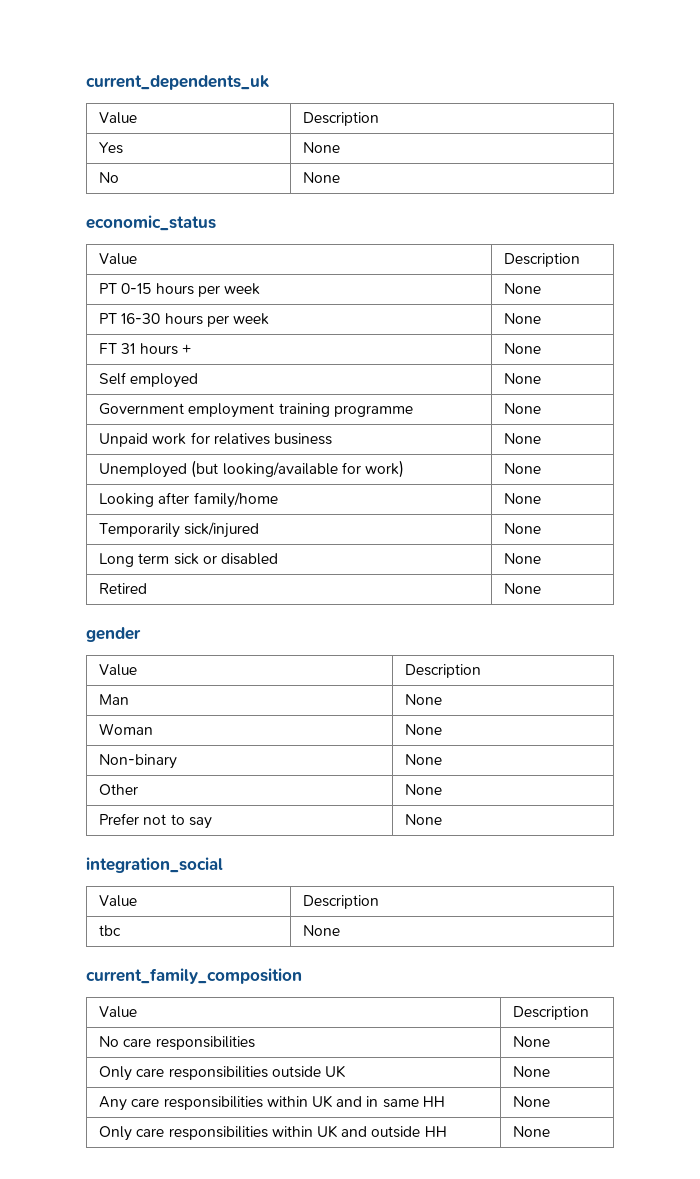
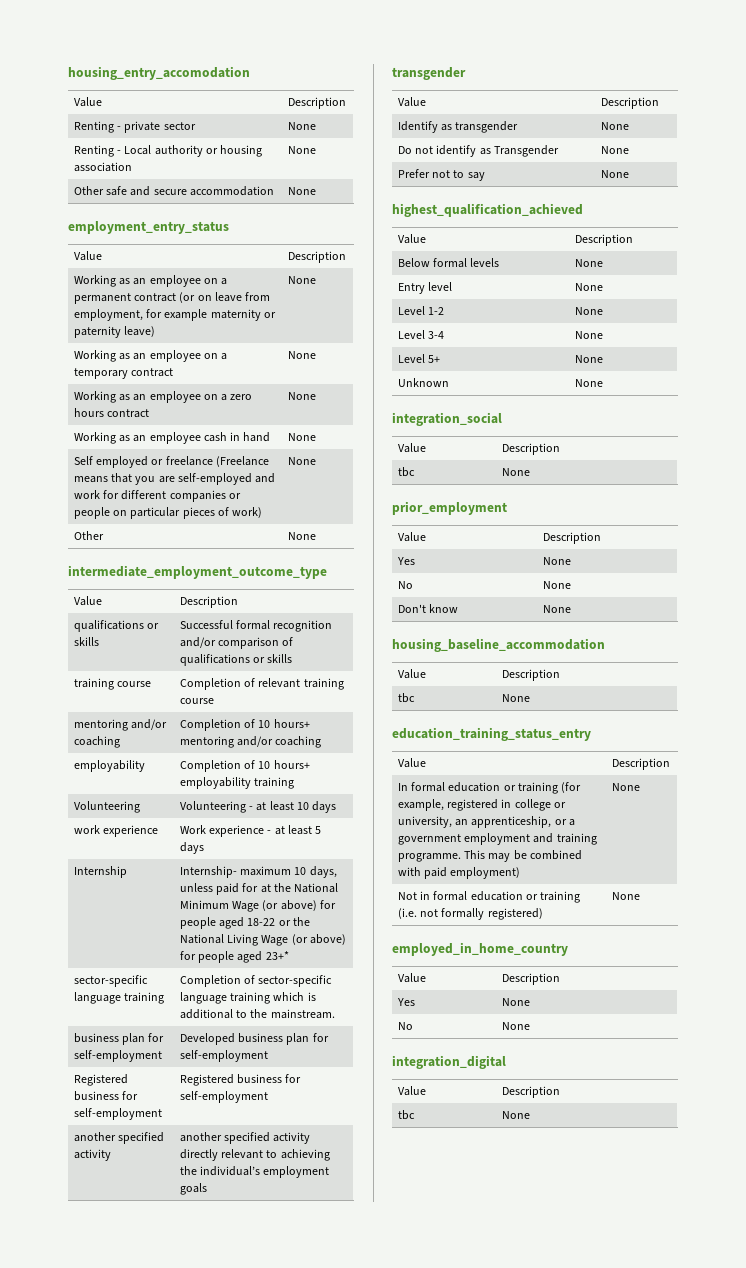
[86,75,269,90] [99,112,138,124] [303,112,380,126] [99,142,124,154] [303,142,341,153] [99,172,120,183] [303,172,341,183] [86,215,216,231] [99,253,138,265] [504,253,581,267] [99,283,261,297] [504,283,542,294] [99,313,270,327] [504,313,542,324] [99,343,191,355] [504,343,542,354] [99,372,199,388] [504,373,542,384] [99,403,413,418] [504,403,542,414] [99,432,333,447] [504,433,542,444] [99,460,405,478] [504,463,542,474] [99,492,278,508] [504,493,542,504] [99,522,260,538] [504,523,542,534] [99,553,279,567] [504,553,542,564] [99,583,148,594] [504,583,542,594] [86,627,141,642] [99,664,138,676] [405,664,482,678] [99,694,130,705] [405,694,443,705] [99,723,154,735] [405,724,443,735] [99,754,178,769] [405,754,443,765] [99,784,139,795] [405,784,443,795] [99,813,212,829] [405,814,443,825] [86,857,223,873] [99,895,138,907] [303,895,380,909] [99,925,122,936] [303,925,341,936] [86,968,302,984] [99,1006,138,1018] [513,1006,590,1020] [99,1036,255,1050] [513,1036,551,1047] [99,1065,347,1081] [513,1066,551,1077] [99,1095,445,1111] [513,1096,551,1107] [99,1125,447,1141] current_dependents_uk // Value | Description // Yes | None // No | None // economic_status // Value | Description // PT 0-15 hours per week | None // PT 16-30 hours per week | None // FT 31 hours + | None // Self employed | None // Government employment training programme | None // Unpaid work for relatives business | None // Unemployed (but looking/available for work) | None // Looking after family/home | None // Temporarily sick/injured | None // Long term sick or disabled | None // Retired | None // gender // Value | Description // Man | None // Woman | None // Non-binary | None // Other | None // Prefer not to say | None // integration_social // Value | Description // tbc | None // current_family_composition // Value | Description // No care responsibilities | None // Only care responsibilities outside UK | None // Any care responsibilities within UK and in same HH | None // Only care responsibilities within UK and outside HH -> [68,66,250,80] [73,97,102,107] [287,97,346,109] [73,121,196,133] [287,122,316,130] [73,145,263,157] [73,162,132,172] [287,146,316,154] [73,186,274,196] [287,187,316,195] [68,221,229,234] [73,251,102,261] [287,251,346,263] [73,275,228,287] [73,292,271,304] [73,309,276,321] [73,326,156,338] [287,276,316,284] [73,350,228,362] [73,368,174,379] [287,351,316,359] [73,391,253,403] [73,408,150,418] [287,392,316,400] [73,432,271,444] [287,433,316,441] [73,456,269,468] [73,473,276,485] [73,490,241,502] [73,507,263,519] [287,457,316,465] [73,531,104,540] [287,532,316,540] [68,565,327,579] [73,596,102,606] [179,596,238,608] [73,620,160,632] [73,637,99,646] [179,620,333,632] [179,637,294,649] [179,654,293,666] [73,678,152,690] [179,678,344,690] [179,698,214,704] [73,719,168,731] [73,736,120,748] [179,719,310,731] [179,736,322,748] [73,760,145,772] [179,760,310,772] [179,777,295,789] [73,801,140,813] [179,801,337,813] [73,825,159,837] [179,825,322,837] [179,842,204,854] [73,866,127,878] [179,866,337,878] [179,883,339,895] [179,900,336,912] [179,917,310,929] [179,934,346,946] [179,951,289,963] [73,975,148,987] [73,992,165,1004] [179,975,333,987] [179,992,316,1004] [179,1009,335,1019] [73,1033,165,1045] [73,1050,162,1062] [179,1033,329,1045] [179,1050,268,1062] [73,1074,128,1086] [73,1091,139,1101] [73,1108,162,1120] [179,1074,302,1086] [179,1091,268,1103] [73,1132,165,1144] [73,1149,111,1161] [179,1132,311,1144] [179,1149,330,1161] [179,1166,330,1178] [179,1183,207,1195] [392,67,466,80] [397,97,426,107] [600,97,659,109] [397,121,519,133] [600,122,629,130] [397,145,559,157] [600,146,629,154] [397,169,485,181] [600,170,629,178] [392,203,583,217] [397,234,426,244] [574,234,633,246] [397,258,500,268] [574,259,603,267] [397,282,453,294] [574,283,603,291] [397,306,445,315] [574,307,603,315] [397,330,445,339] [574,331,603,339] [397,354,441,363] [574,355,603,363] [397,378,449,387] [574,379,603,387] [392,412,502,426] [397,443,426,453] [501,443,560,455] [397,467,415,477] [501,468,530,476] [392,501,507,515] [397,532,426,542] [542,532,601,544] [396,557,415,565] [542,557,571,565] [397,581,413,589] [542,581,571,589] [397,604,459,613] [542,605,571,613] [392,638,605,652] [397,669,426,679] [501,669,560,681] [397,693,415,703] [501,694,530,702] [392,727,591,741] [397,758,426,768] [611,758,670,770] [397,782,582,794] [397,799,566,811] [397,816,575,828] [397,833,597,845] [397,850,582,862] [397,867,521,879] [611,783,640,791] [397,891,581,903] [397,908,543,920] [611,892,640,900] [392,942,568,956] [397,973,426,983] [501,973,560,985] [396,998,415,1006] [501,998,530,1006] [397,1022,413,1030] [501,1022,530,1030] [392,1055,506,1069] [397,1086,426,1096] [501,1086,560,1098] [397,1110,415,1120] housing_entry_accomodation // Value | Description // Renting - private sector | None // Renting - Local authority or housing association | None // Other safe and secure accommodation | None // employment_entry_status // Value | Description // Working as an employee on a permanent contract (or on leave from employment, for example maternity or paternity leave) | None // Working as an employee on a temporary contract | None // Working as an employee on a zero hours contract | None // Working as an employee cash in hand | None // Self employed or freelance (Freelance means that you are self-employed and work for different companies or people on particular pieces of work) | None // Other | None // intermediate_employment_outcome_type // Value | Description // qualifications or skills | Successful formal recognition and/or comparison of qualifications or skills // training course | Completion of relevant training course // mentoring and/or coaching | Completion of 10 hours+ mentoring and/or coaching // employability | Completion of 10 hours+ employability training // Volunteering | Volunteering - at least 10 days // work experience | Work experience - at least 5 days // Internship | Internship- maximum 10 days, unless paid for at the National Minimum Wage (or above) for people aged 18-22 or the National Living Wage (or above) for people aged 23+* // sector-specific language training | Completion of sector-specific language training which is additional to the mainstream. // business plan for self-employment | Developed business plan for self-employment // Registered business for self-employment | Registered business for self-employment // another specified activity | another specified activity directly relevant to achieving the individual’s employment goals // transgender // Value | Description // Identify as transgender | None // Do not identify as Transgender | None // Prefer not to say | None // highest_qualification_achieved // Value | Description // Below formal levels | None // Entry level | None // Level 1-2 | None // Level 3-4 | None // Level 5+ | None // Unknown | None // integration_social // Value | Description // tbc | None // prior_employment // Value | Description // Yes | None // No | None // Don't know | None // housing_baseline_accommodation // Value | Description // tbc | None // education_training_status_entry // Value | Description // In formal education or training (for example, registered in college or university, an apprenticeship, or a government employment and training programme. This may be combined with paid employment) | None // Not in formal education or training (i.e. not formally registered) | None // employed_in_home_country // Value | Description // Yes | None // No | None // integration_digital // Value | Description // tbc

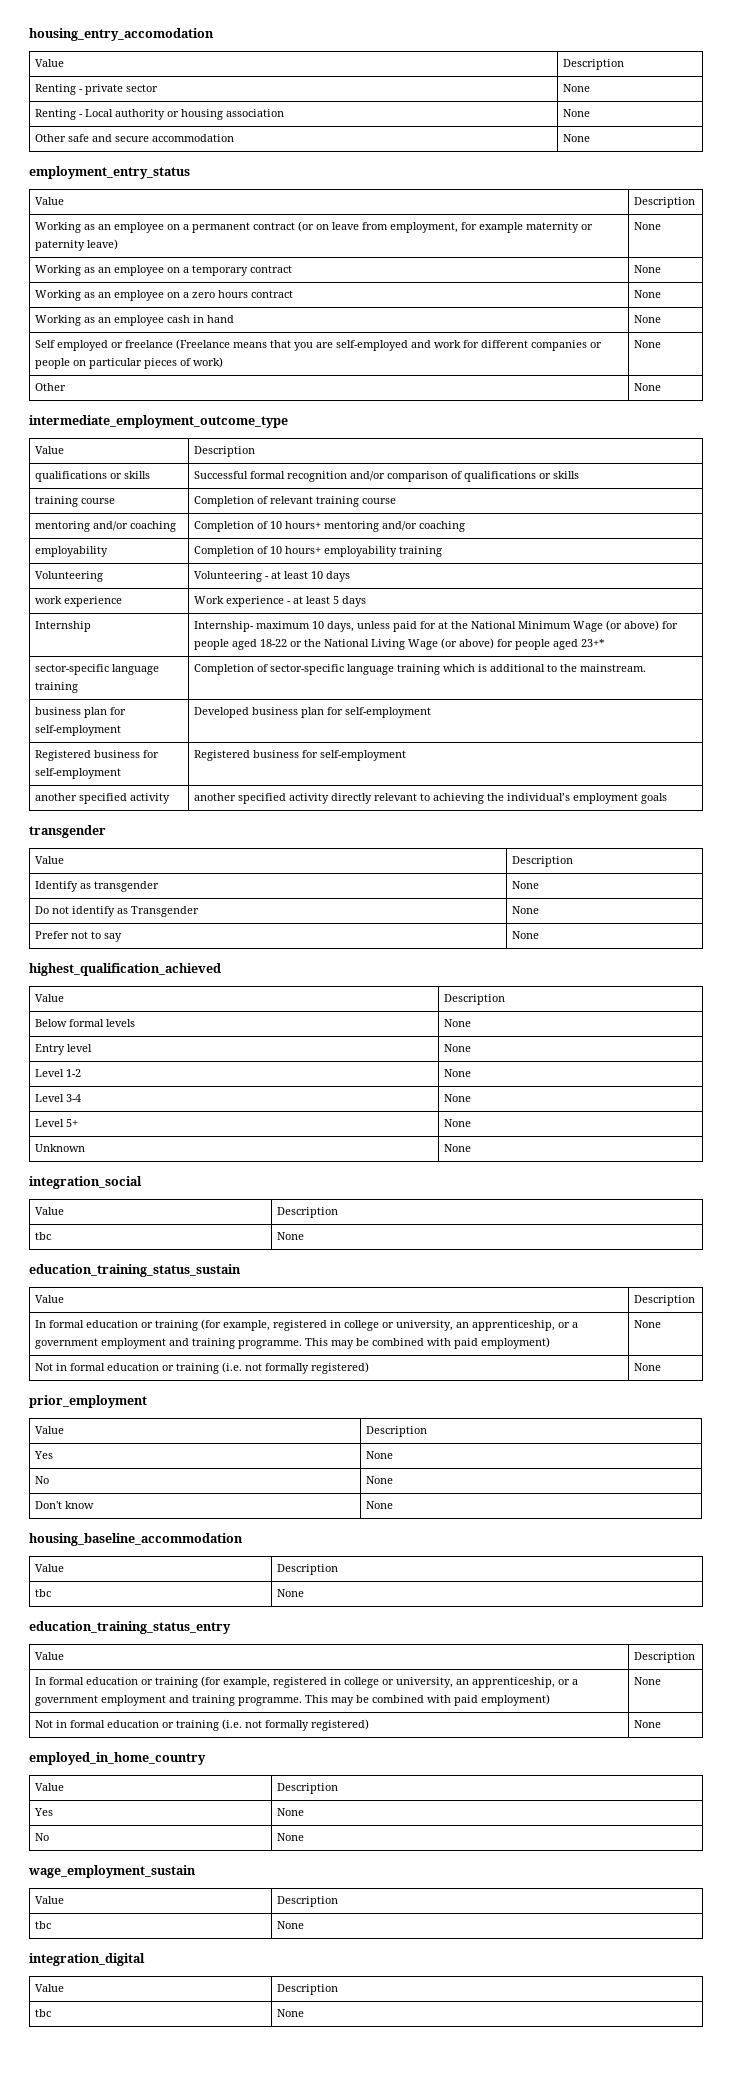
(530, 472) none -> [29,1264,241,1277] [34,1295,64,1303] [633,1295,695,1306] [34,1319,578,1331] [34,1337,550,1349] [633,1320,661,1328] [34,1362,369,1374] [633,1363,661,1371] // education_training_status_sustain // Value | Description // In formal education or training (for example, registered in college or university, an apprenticeship, or a government employment and training programme. This may be combined with paid employment) | None // Not in formal education or training (i.e. not formally registered) | None
(530, 1026) none -> [28,1865,196,1878] [34,1896,64,1904] [276,1896,338,1907] [34,1921,51,1929] [276,1921,304,1929] // wage_employment_sustain // Value | Description // tbc | None

